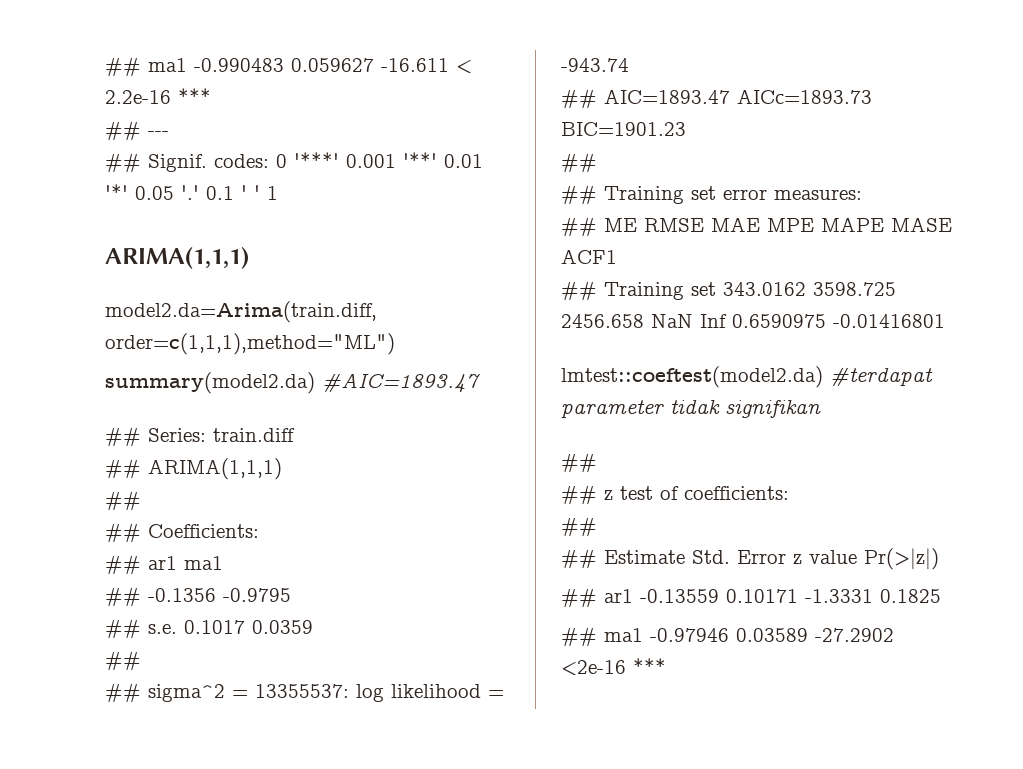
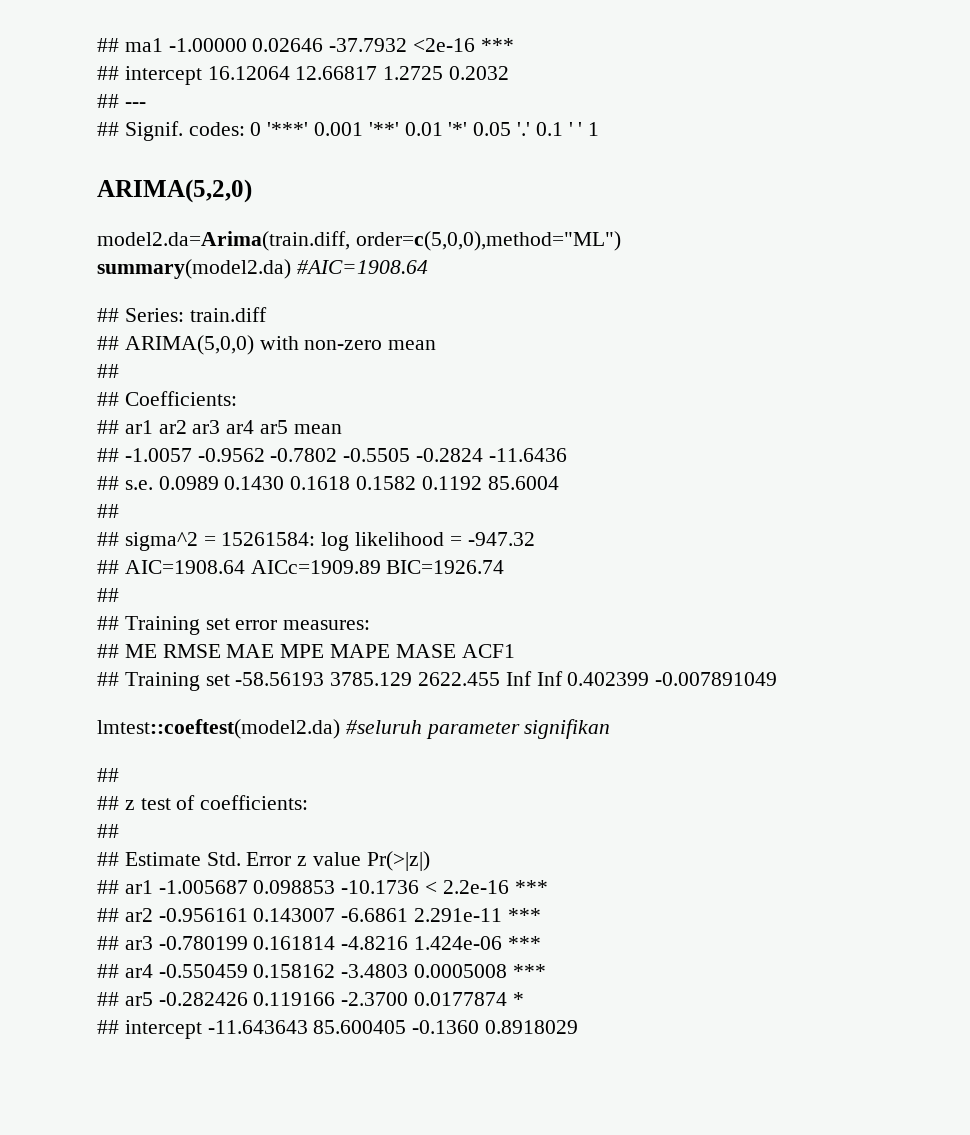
[105,57,472,77] [105,88,211,104] ## ma1 -0.990483 0.059627 -16.611 < 2.2e-16 *** -> [97,38,514,52] [97,66,510,85] ## ma1 -1.00000 0.02646 -37.7932 <2e-16 *** // ## intercept 16.12064 12.66817 1.2725 0.2032
[105,247,249,269] ARIMA(1,1,1) -> [97,179,252,203] ARIMA(5,2,0)
[105,333,395,355] order=c(1,1,1),method="ML") -> [355,231,621,251] order=c(5,0,0),method="ML")
[322,373,481,393] #AIC=1893.47 -> [296,260,428,274] #AIC=1908.64
[148,458,282,480] ARIMA(1,1,1) -> [124,335,437,355] ARIMA(5,0,0) with non-zero mean
[184,556,223,570] [105,587,291,607] [105,619,313,639] ma1 // ## -0.1356 -0.9795 // ## s.e. 0.1017 0.0359 -> [158,420,342,434] [97,448,567,462] [97,476,559,490] ar2 ar3 ar4 ar5 mean // ## -1.0057 -0.9562 -0.7802 -0.5505 -0.2824 -11.6436 // ## s.e. 0.0989 0.1430 0.1618 0.1582 0.1192 85.6004
[255,684,349,698] 13355537: -> [221,532,316,546] 15261584:
[561,58,629,72] [561,89,872,109] [561,122,686,136] -943.74 // ## AIC=1893.47 AICc=1893.73 BIC=1901.23 -> [467,532,535,546] [97,560,505,574] -947.32 // ## AIC=1908.64 AICc=1909.89 BIC=1926.74
[723,282,896,296] [561,314,945,328] [561,366,933,388] [561,400,720,418] 343.0162 3598.725 2456.658 NaN Inf 0.6590975 -0.01416801 // lmtest::coeftest(model2.da) #terdapat parameter tidak -> [235,671,778,686] [97,719,520,739] -58.56193 3785.129 2622.455 Inf Inf 0.402399 -0.007891049 // lmtest::coeftest(model2.da) #seluruh parameter
[640,589,941,603] [561,627,894,647] [561,658,666,676] -0.13559 0.10171 -1.3331 0.1825 // ## ma1 -0.97946 0.03589 -27.2902 <2e-16 *** -> [158,880,548,894] [97,908,541,922] [97,936,541,950] [97,964,546,978] [97,992,524,1006] [97,1020,579,1039] -1.005687 0.098853 -10.1736 < 2.2e-16 *** // ## ar2 -0.956161 0.143007 -6.6861 2.291e-11 *** // ## ar3 -0.780199 0.161814 -4.8216 1.424e-06 *** // ## ar4 -0.550459 0.158162 -3.4803 0.0005008 *** // ## ar5 -0.282426 0.119166 -2.3700 0.0177874 * // ## intercept -11.643643 85.600405 -0.1360 0.8918029

